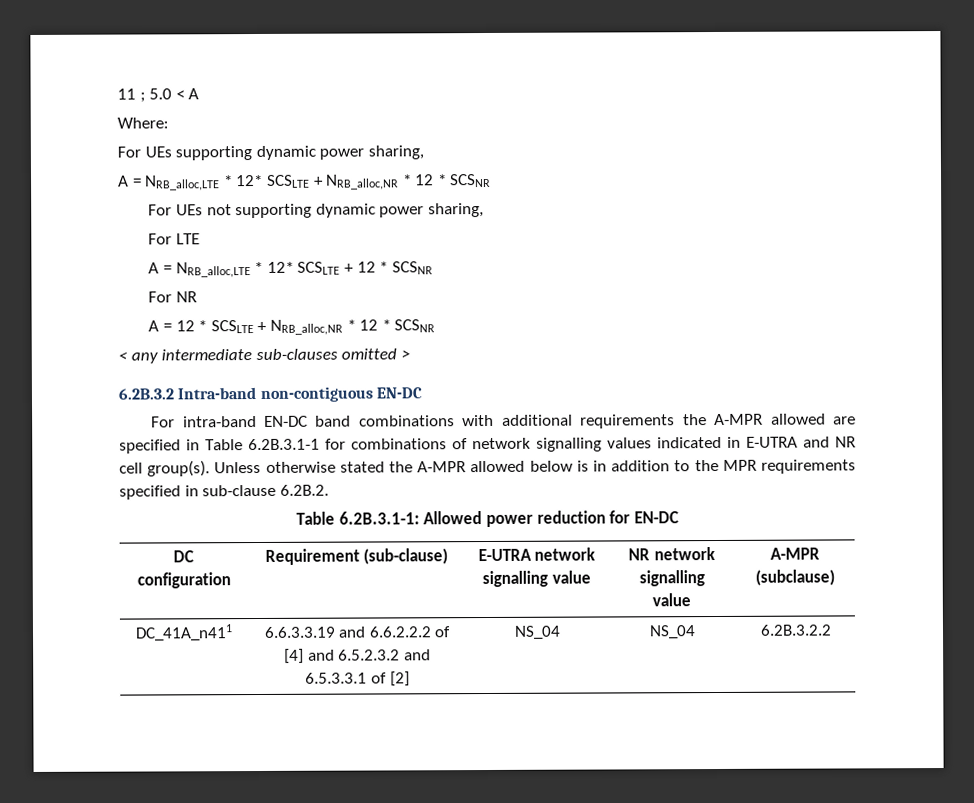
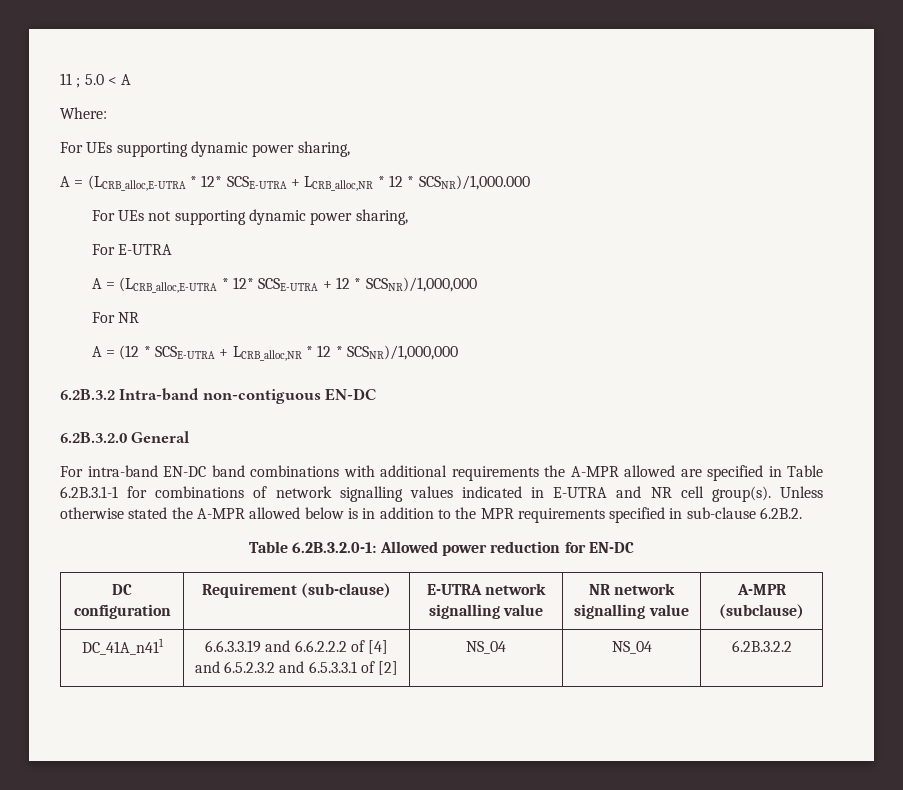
[145,173,492,191] NRB_alloc,LTE * 12* SCSLTE + NRB_alloc,NR * 12 * SCSNR -> [87,175,530,191] (LCRB_alloc,E-UTRA * 12* SCSE-UTRA + LCRB_alloc,NR * 12 * SCSNR)/1,000.000
[175,233,200,245] [148,261,341,278] LTE // A = NRB_alloc,LTE * 12* SCSLTE -> [118,244,173,255] [91,277,319,293] E-UTRA // A = (LCRB_alloc,E-UTRA * 12* SCSE-UTRA
[391,261,433,275] SCSNR -> [365,277,477,292] SCSNR)/1,000,000
[175,319,436,335] [118,348,410,364] 12 * SCSLTE + NRB_alloc,NR * 12 * SCSNR // < any intermediate sub-clauses omitted > -> [119,345,459,361] (12 * SCSE-UTRA + LCRB_alloc,NR * 12 * SCSNR)/1,000,000
(422, 393) none -> [60,431,191,443] // 6.2B.3.2.0 General
[338,511,420,525] 6.2B.3.1-1: -> [292,542,377,553] 6.2B.3.2.0-1:

